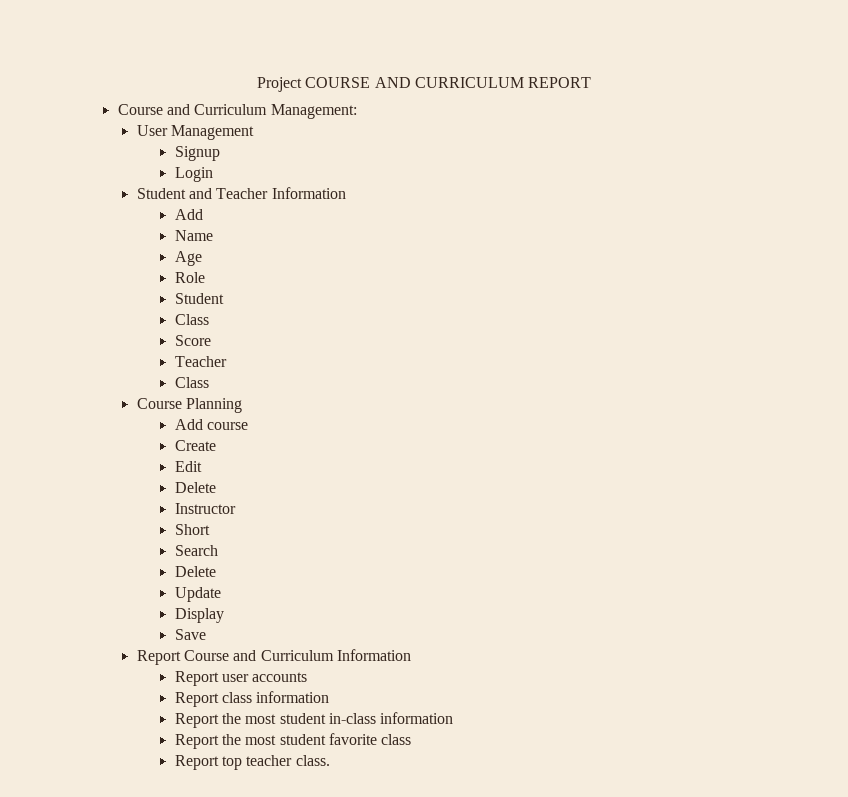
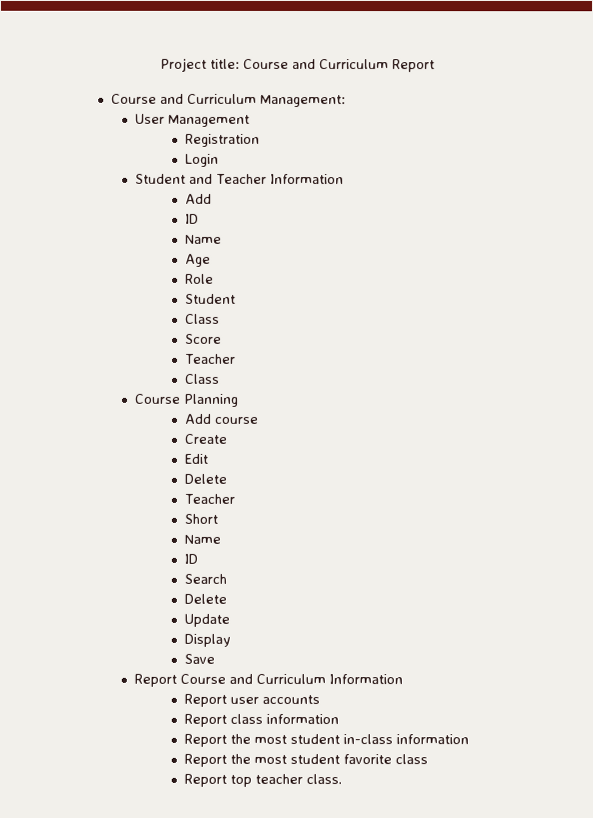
[305,77,592,88] COURSE AND CURRICULUM REPORT -> [209,58,435,73] title: Course and Curriculum Report
[174,146,220,161] Signup -> [184,133,260,147] Registration
(203, 214) none -> [184,213,199,224] // ID
[174,503,236,514] Instructor -> [183,493,235,504] Teacher
(210, 529) none -> [183,534,221,544] [183,553,198,564] // Name // ID

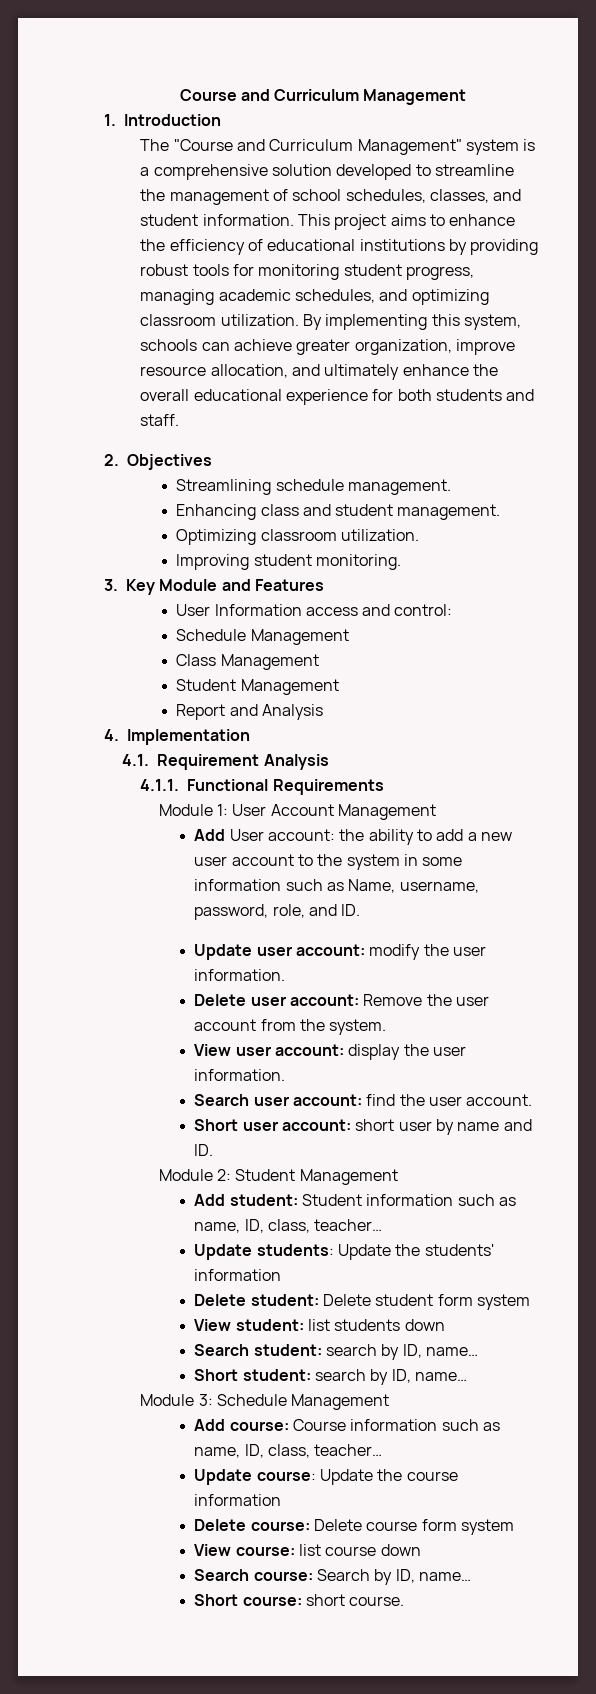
[159,57,435,73] [110,93,346,108] [135,113,251,127] [184,133,260,147] [184,153,219,167] [135,173,345,185] [184,193,212,204] [184,213,199,224] [184,234,222,244] [184,253,211,267] [184,273,214,284] [184,293,236,304] [184,313,220,324] [184,333,222,344] [184,353,236,364] [184,373,220,384] [135,393,240,407] [183,413,258,424] [183,433,227,444] [183,453,208,464] [183,473,227,484] [183,493,235,504] [183,513,218,524] [183,534,221,544] [183,553,198,564] [183,573,227,584] [183,593,227,604] [183,613,230,627] [183,633,231,647] [183,653,215,664] [134,673,404,687] [183,693,320,707] [183,713,339,727] [183,733,469,747] [183,753,428,767] [183,773,342,787] Project title: Course and Curriculum Report // Course and Curriculum Management: // User Management // Registration // Login // Student and Teacher Information // Add // ID // Name // Age // Role // Student // Class // Score // Teacher // Class // Course Planning // Add course // Create // Edit // Delete // Teacher // Short // Name // ID // Search // Delete // Update // Display // Save // Report Course and Curriculum Information // Report user accounts // Report class information // Report the most student in-class information // Report the most student favorite class // Report top teacher class. -> [179,89,467,105] [104,114,221,126] [140,139,536,155] [140,164,514,180] [140,189,522,205] [140,214,516,230] [140,239,539,255] [140,264,474,280] [140,289,489,305] [140,314,521,330] [140,339,515,355] [140,364,498,380] [140,389,535,405] [140,414,180,426] [104,454,212,470] [176,479,451,495] [176,504,501,520] [176,529,419,545] [176,554,401,570] [104,579,324,595] [176,604,453,616] [176,629,349,645] [176,654,319,670] [176,679,339,695] [176,704,323,720] [104,729,250,745] [122,754,329,770] [140,779,384,795] [158,804,436,820] [194,829,512,845] [194,854,463,870] [194,879,479,893] [194,904,361,920] [194,944,486,960] [194,969,286,981] [194,994,489,1006] [194,1019,387,1035] [194,1044,466,1060] [194,1069,286,1081] [194,1094,533,1106] [194,1119,532,1135] [194,1144,214,1156] [158,1169,398,1185] [194,1194,516,1206] [194,1219,383,1233] [194,1244,494,1260] [194,1269,282,1281] [194,1294,530,1310] [194,1319,445,1331] [194,1344,478,1360] [194,1369,467,1385] [140,1394,390,1410] [194,1419,500,1431] [194,1444,383,1458] [194,1469,458,1485] [194,1494,282,1506] [194,1519,514,1535] [194,1544,421,1556] [194,1569,471,1585] [194,1594,405,1606] Course and Curriculum Management // 1. Introduction // The "Course and Curriculum Management" system is a comprehensive solution developed to streamline the management of school schedules, classes, and student information. This project aims to enhance the efficiency of educational institutions by providing robust tools for monitoring student progress, managing academic schedules, and optimizing classroom utilization. By implementing this system, schools can achieve greater organization, improve resource allocation, and ultimately enhance the overall educational experience for both students and staff. // 2. Objectives // Streamlining schedule management. // Enhancing class and student management. // Optimizing classroom utilization. // Improving student monitoring. // 3. Key Module and Features // User Information access and control: // Schedule Management // Class Management // Student Management // Report and Analysis // 4. Implementation // 4.1. Requirement Analysis // 4.1.1. Functional Requirements // Module 1: User Account Management // Add User account: the ability to add a new user account to the system in some information such as Name, username, password, role, and ID. // Update user account: modify the user information. // Delete user account: Remove the user account from the system. // View user account: display the user information. // Search user account: find the user account. // Short user account: short user by name and ID. // Module 2: Student Management // Add student: Student information such as name, ID, class, teacher… // Update students: Update the students' information // Delete student: Delete student form system // View student: list students down // Search student: search by ID, name… // Short student: search by ID, name… // Module 3: Schedule Management // Add course: Course information such as name, ID, class, teacher… // Update course: Update the course information // Delete course: Delete course form system // View course: list course down // Search course: Search by ID, name… // Short course: short course.

